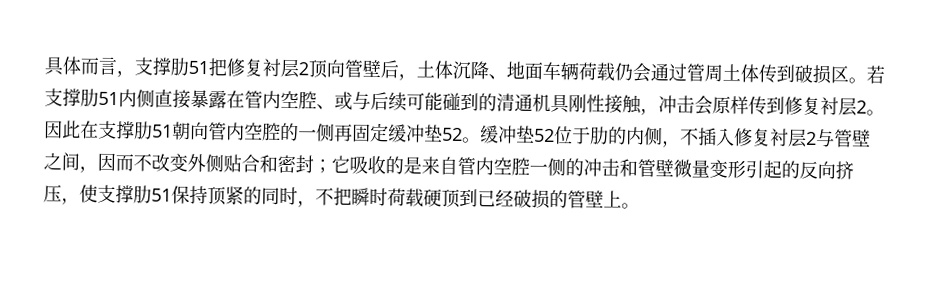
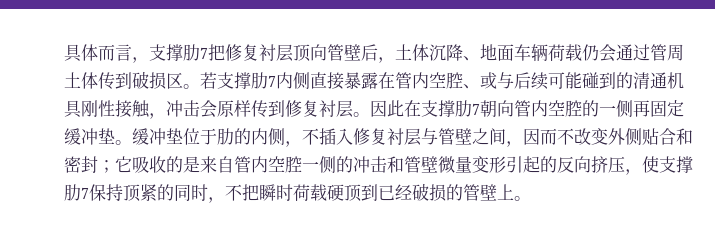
[188,60,209,75] 51 -> [200,47,208,59] 7
[298,62,309,76] 2 -> (293, 53) none
[98,91,119,106] 51 -> [268,75,276,87] 7
[856,100,867,114] 2 -> (353, 109) none
[152,124,173,138] 51 -> [472,103,480,115] 7
[442,127,463,141] 52 -> (115, 136) none
[534,128,555,143] 52 -> (183, 136) none
[806,131,817,145] 2 -> (421, 137) none
[151,188,172,202] 51 -> [81,187,89,199] 7

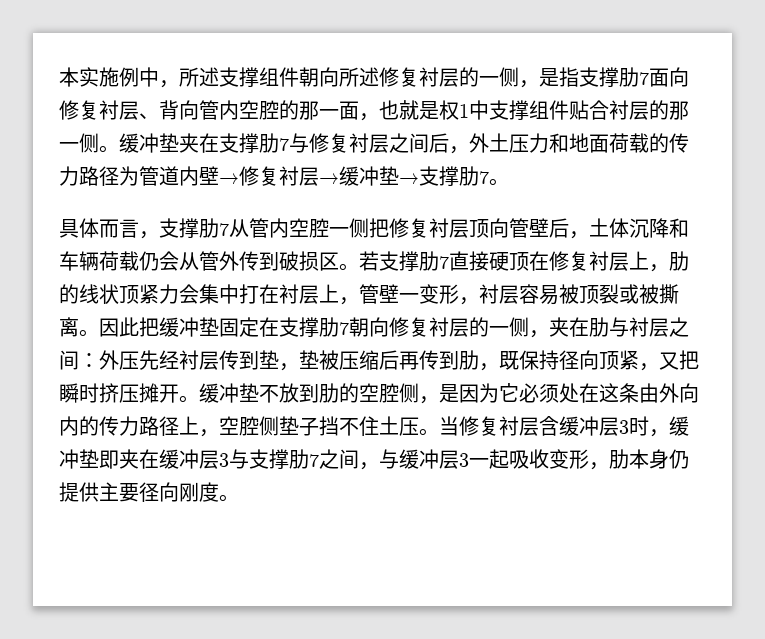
(64, 53) none -> [59,67,689,88] [59,100,689,121] [59,133,689,154] [59,166,509,186] 本实施例中，所述支撑组件朝向所述修复衬层的一侧，是指支撑肋7面向修复衬层、背向管内空腔的那一面，也就是权1中支撑组件贴合衬层的那一侧。缓冲垫夹在支撑肋7与修复衬层之间后，外土压力和地面荷载的传力路径为管道内壁→修复衬层→缓冲垫→支撑肋7。 //
(208, 53) none -> [229,218,369,238] 从管内空腔一侧
[463,44,514,61] 、地面 -> [669,218,689,238] 和
[616,44,684,61] [64,72,98,89] 通过管周土体 -> [179,251,239,271] 从管外
[276,72,684,90] [64,100,684,119] [64,128,693,147] [64,156,693,175] [64,183,514,203] 内侧直接暴露在管内空腔、或与后续可能碰到的清通机具刚性接触，冲击会原样传到修复衬层。因此在支撑肋7朝向管内空腔的一侧再固定缓冲垫。缓冲垫位于肋的内侧，不插入修复衬层与管壁之间，因而不改变外侧贴合和密封；它吸收的是来自管内空腔一侧的冲击和管壁微量变形引起的反向挤压，使支撑肋7保持顶紧的同时，不把瞬时荷载硬顶到已经破损的管壁上 -> [449,251,689,272] [59,284,679,305] [59,317,689,338] [59,350,699,371] [59,383,699,404] [59,416,689,437] [59,449,689,470] [59,482,219,502] 直接硬顶在修复衬层上，肋的线状顶紧力会集中打在衬层上，管壁一变形，衬层容易被顶裂或被撕离。因此把缓冲垫固定在支撑肋7朝向修复衬层的一侧，夹在肋与衬层之间：外压先经衬层传到垫，垫被压缩后再传到肋，既保持径向顶紧，又把瞬时挤压摊开。缓冲垫不放到肋的空腔侧，是因为它必须处在这条由外向内的传力路径上，空腔侧垫子挡不住土压。当修复衬层含缓冲层3时，缓冲垫即夹在缓冲层3与支撑肋7之间，与缓冲层3一起吸收变形，肋本身仍提供主要径向刚度

